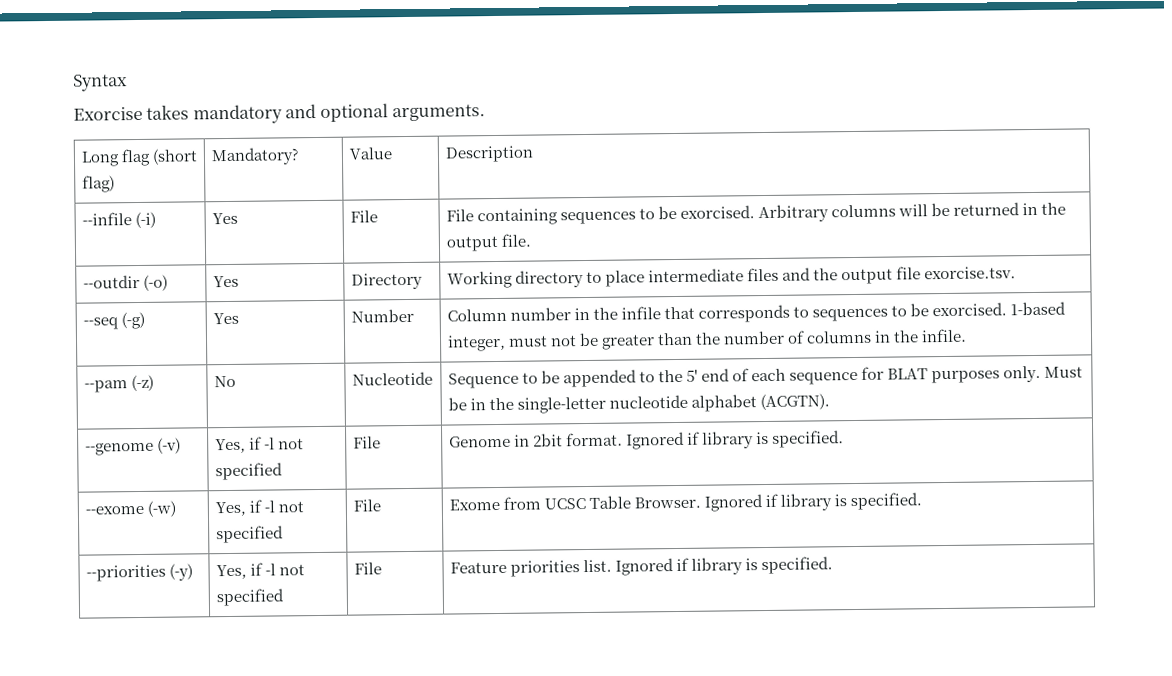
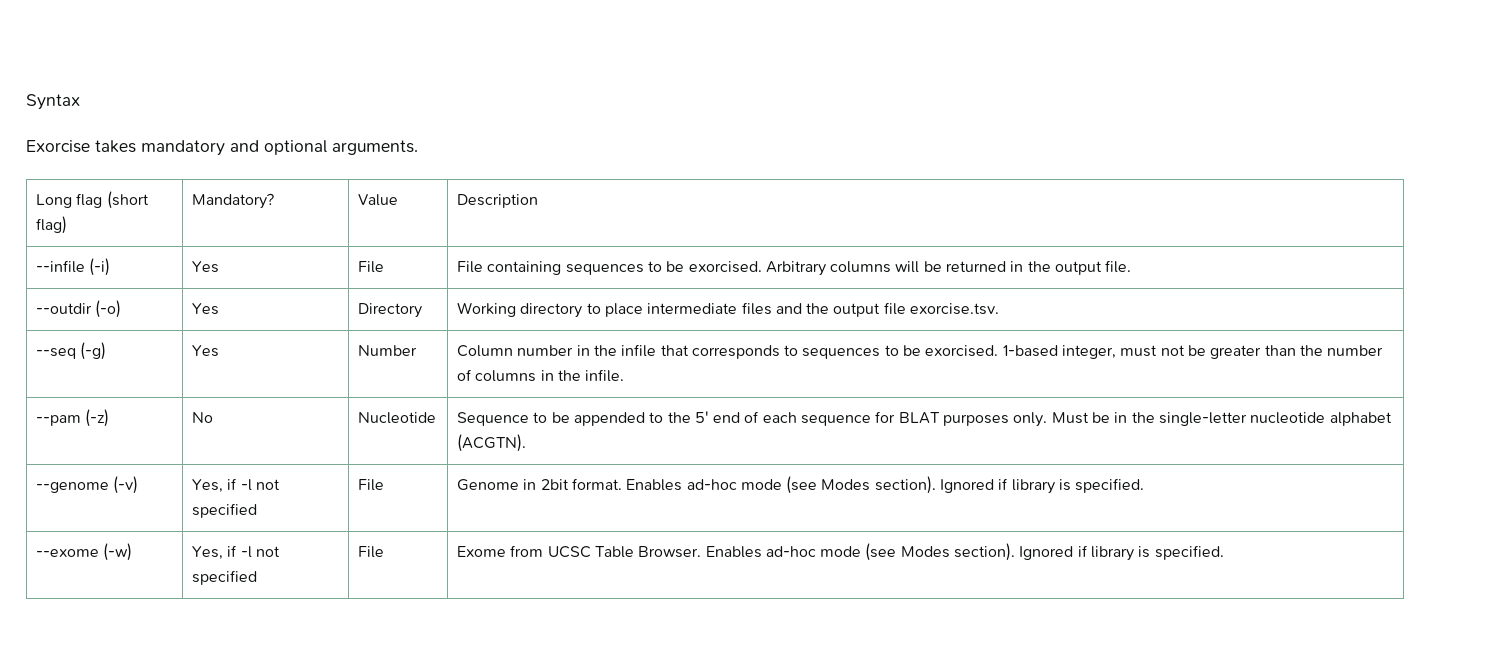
(623, 439) none -> [626,476,936,494] Enables ad-hoc mode (see Modes section).
[703,492,922,512] [85,563,193,582] [215,562,305,580] [215,588,284,607] [353,562,382,575] [449,556,833,577] Ignored if library is specified. // --priorities (-y) | Yes, if -l not specified | File | Feature priorities list. Ignored if library is specified. -> [705,543,1224,561] Enables ad-hoc mode (see Modes section). Ignored if library is specified.

